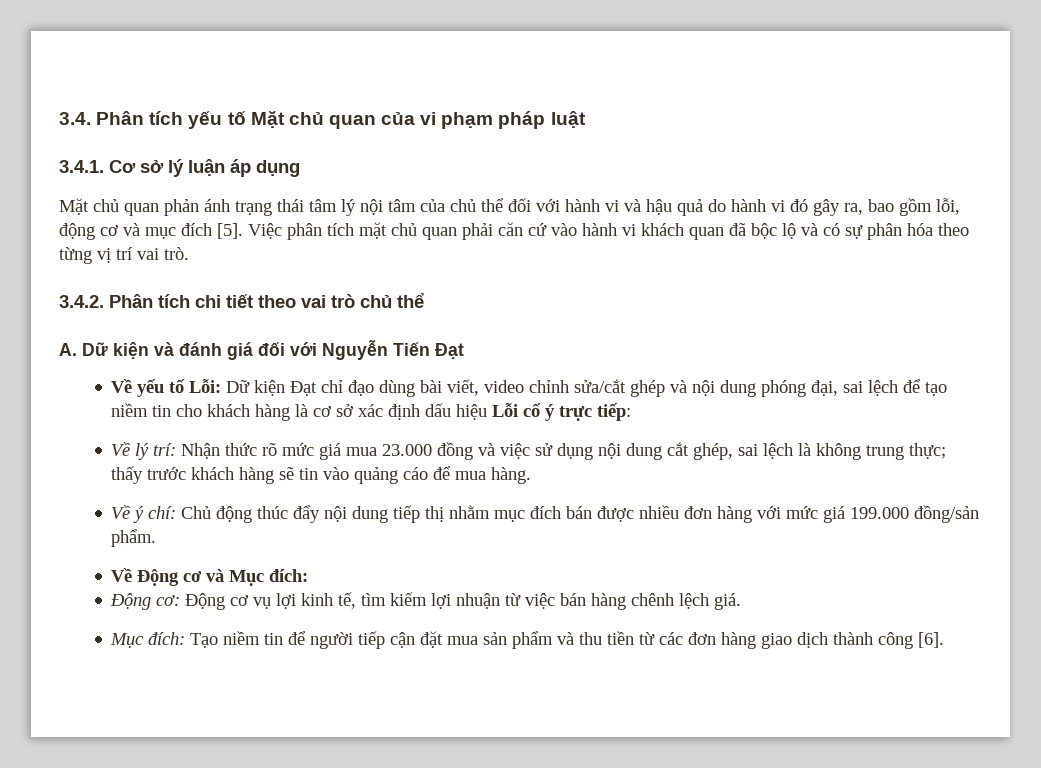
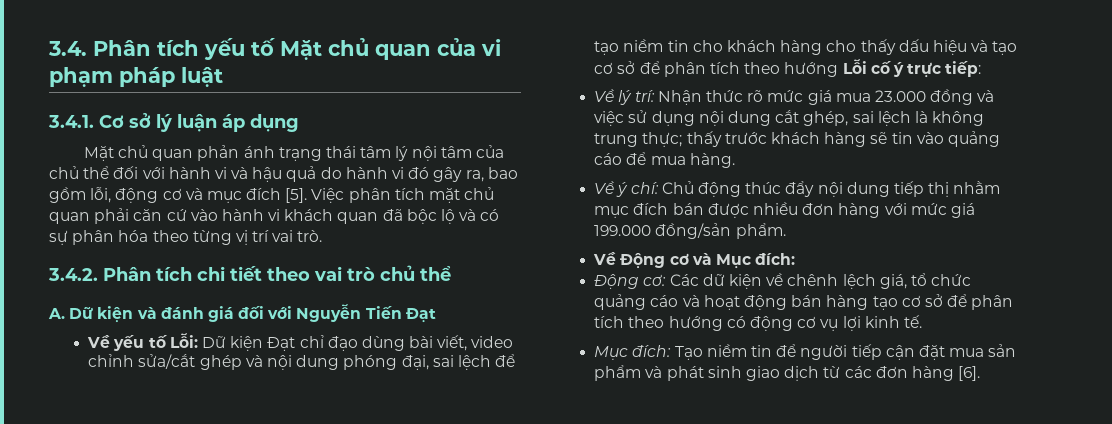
[295,403,488,420] là cơ sở xác định dấu hiệu -> [826,39,1018,55] [594,61,839,77] cho thấy dấu hiệu và tạo cơ sở để phân tích theo hướng
[185,592,742,610] Động cơ vụ lợi kinh tế, tìm kiếm lợi nhuận từ việc bán hàng chênh lệch giá. -> [669,273,972,289] [594,294,1014,310] [594,315,922,331] Các dữ kiện về chênh lệch giá, tổ chức quảng cáo và hoạt động bán hàng tạo cơ sở để phân tích theo hướng có động cơ vụ lợi kinh tế.
[579,631,914,649] thu tiền từ các đơn hàng giao dịch thành công -> [666,366,954,381] phát sinh giao dịch từ các đơn hàng

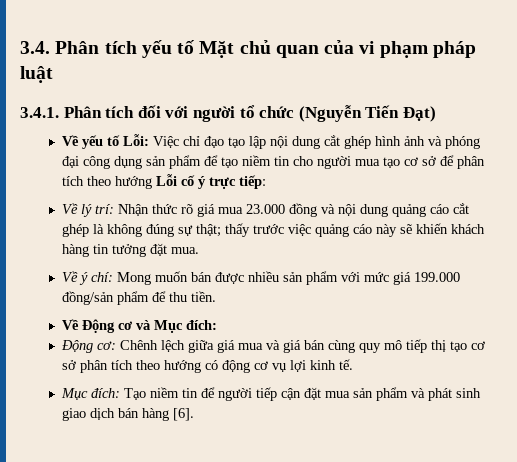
[99,113,299,132] [83,145,504,161] [49,166,518,182] [49,187,495,203] [49,208,500,224] [49,230,323,245] [48,265,451,281] [48,304,436,323] [87,333,514,351] [88,354,491,370] Cơ sở lý luận áp dụng // Mặt chủ quan phản ánh trạng thái tâm lý nội tâm của chủ thể đối với hành vi và hậu quả do hành vi đó gây ra, bao gồm lỗi, động cơ và mục đích [5]. Việc phân tích mặt chủ quan phải căn cứ vào hành vi khách quan đã bộc lộ và có sự phân hóa theo từng vị trí vai trò. // 3.4.2. Phân tích chi tiết theo vai trò chủ thể // A. Dữ kiện và đánh giá đối với Nguyễn Tiến Đạt // Về yếu tố Lỗi: Dữ kiện Đạt chỉ đạo dùng bài viết, video chỉnh sửa/cắt ghép và nội dung phóng đại, sai lệch -> [63,105,436,122] [62,134,481,149] [62,155,202,169] Phân tích đối với người tổ chức (Nguyễn Tiến Đạt) // Về yếu tố Lỗi: Việc chỉ đạo tạo lập nội dung cắt ghép hình ảnh và phóng đại công dụng sản phẩm
[726,39,989,55] khách hàng cho thấy dấu hiệu và -> [317,156,381,169] người mua
[767,90,804,102] mức -> (194, 209) none
[594,110,985,126] [594,131,1000,147] [594,152,735,168] [594,181,1001,197] [594,203,669,218] việc sử dụng nội dung cắt ghép, sai lệch là không trung thực; thấy trước khách hàng sẽ tin vào quảng cáo để mua hàng. // Về ý chí: Chủ động thúc đẩy nội dung tiếp thị nhằm mục đích -> [338,203,470,217] [62,223,486,237] [62,243,200,257] [62,271,189,285] nội dung quảng cáo cắt ghép là không đúng sự thật; thấy trước việc quảng cáo này sẽ khiến khách hàng tin tưởng đặt mua. // Về ý chí: Mong muốn
[802,203,881,218] đơn hàng -> [283,271,339,285] sản phẩm
[735,223,786,239] phẩm. -> [117,291,217,305] phẩm để thu tiền.
[669,273,972,289] [594,294,968,310] Các dữ kiện về chênh lệch giá, tổ chức quảng cáo và hoạt động bán hàng tạo cơ sở để -> [120,339,486,353] [62,360,77,370] Chênh lệch giữa giá mua và giá bán cùng quy mô tiếp thị tạo cơ sở
[823,366,908,378] từ các đơn -> [118,408,140,418] bán

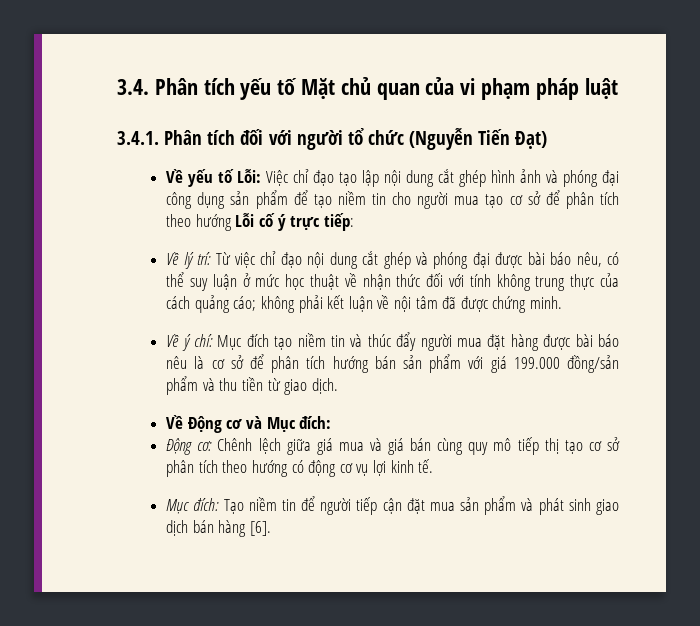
[118,203,470,217] [62,223,486,237] [62,243,200,257] [62,271,280,285] Nhận thức rõ giá mua 23.000 đồng và nội dung quảng cáo cắt ghép là không đúng sự thật; thấy trước việc quảng cáo này sẽ khiến khách hàng tin tưởng đặt mua. // Về ý chí: Mong muốn bán được nhiều -> [215,251,620,269] [166,272,620,291] [166,295,562,313] [166,332,620,351] [166,354,396,373] Từ việc chỉ đạo nội dung cắt ghép và phóng đại được bài báo nêu, có thể suy luận ở mức học thuật về nhận thức đối với tính không trung thực của cách quảng cáo; không phải kết luận về nội tâm đã được chứng minh. // Về ý chí: Mục đích tạo niềm tin và thúc đẩy người mua đặt hàng được bài báo nêu là cơ sở để phân tích hướng bán
[364,272,390,282] mức -> (484, 362) none
[152,291,217,302] để thu tiền. -> [202,377,338,395] và thu tiền từ giao dịch.

